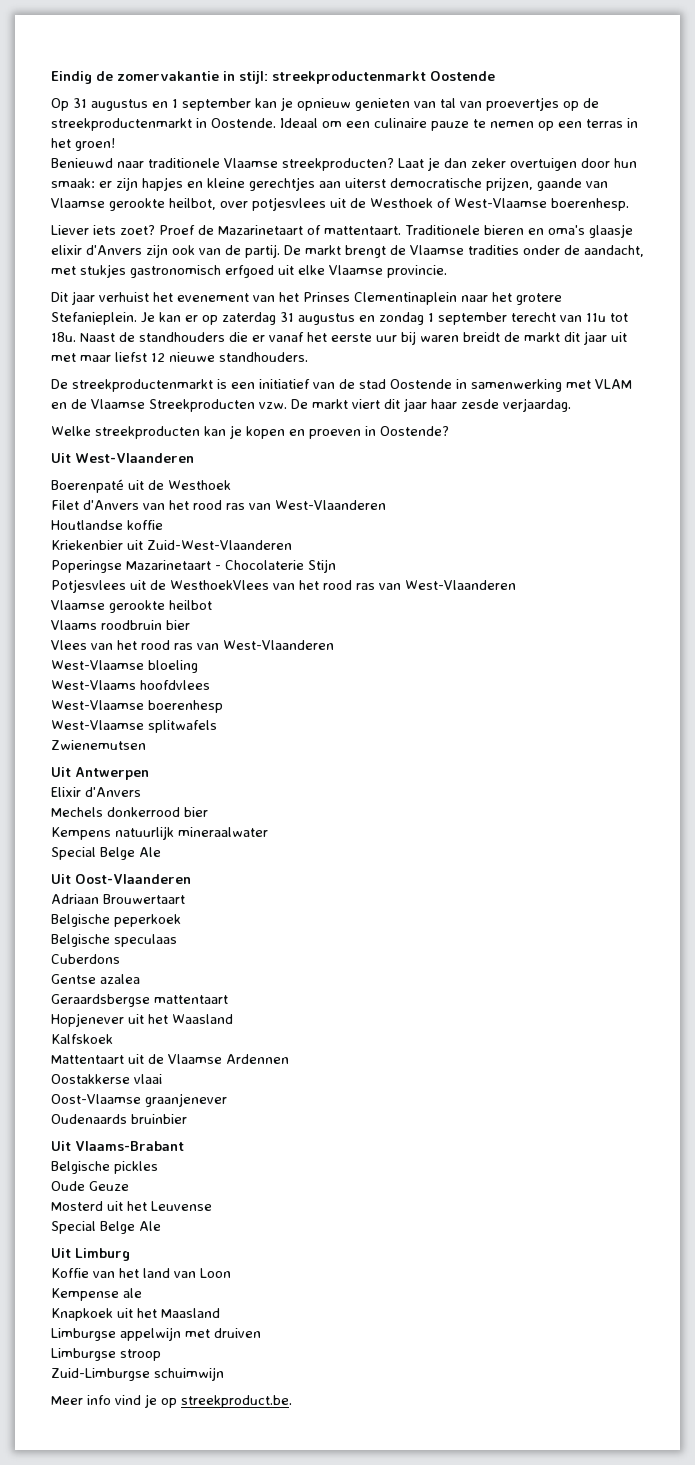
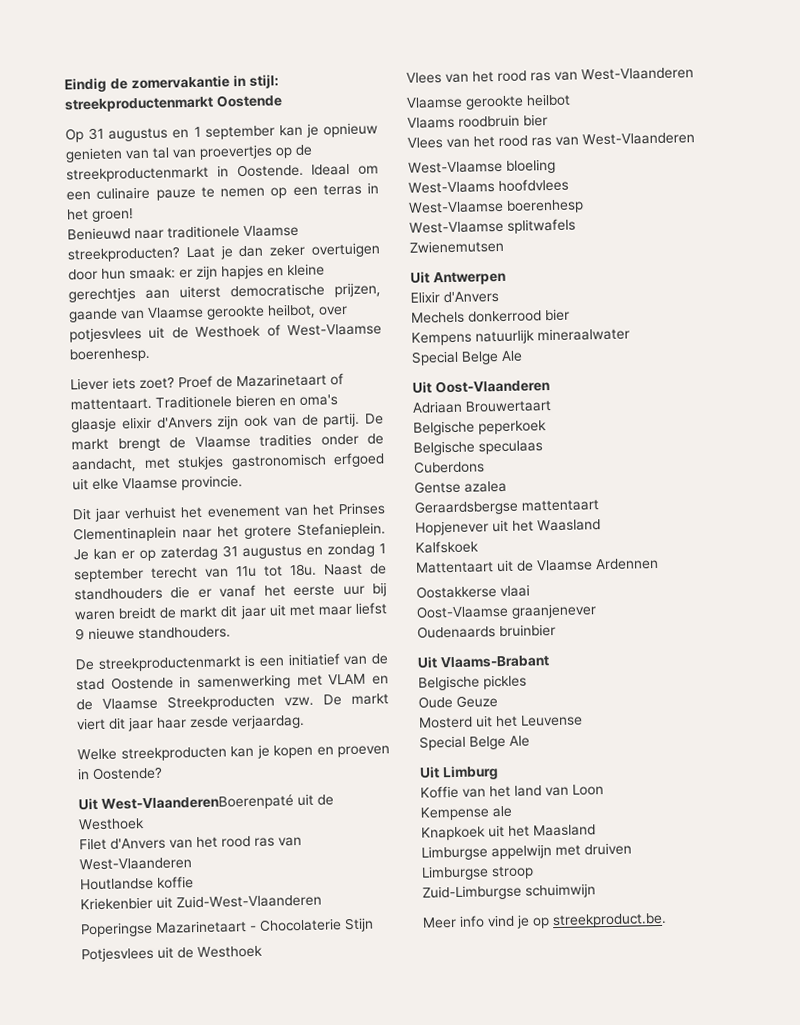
[151,353,165,362] 12 -> [75,628,85,641] 9
[75,453,194,463] [51,479,124,493] West-Vlaanderen // Boerenpaté -> [101,794,294,812] West-VlaanderenBoerenpaté
[170,580,269,590] WesthoekVlees -> [197,945,263,959] [406,72,442,84] Westhoek // Vlees

